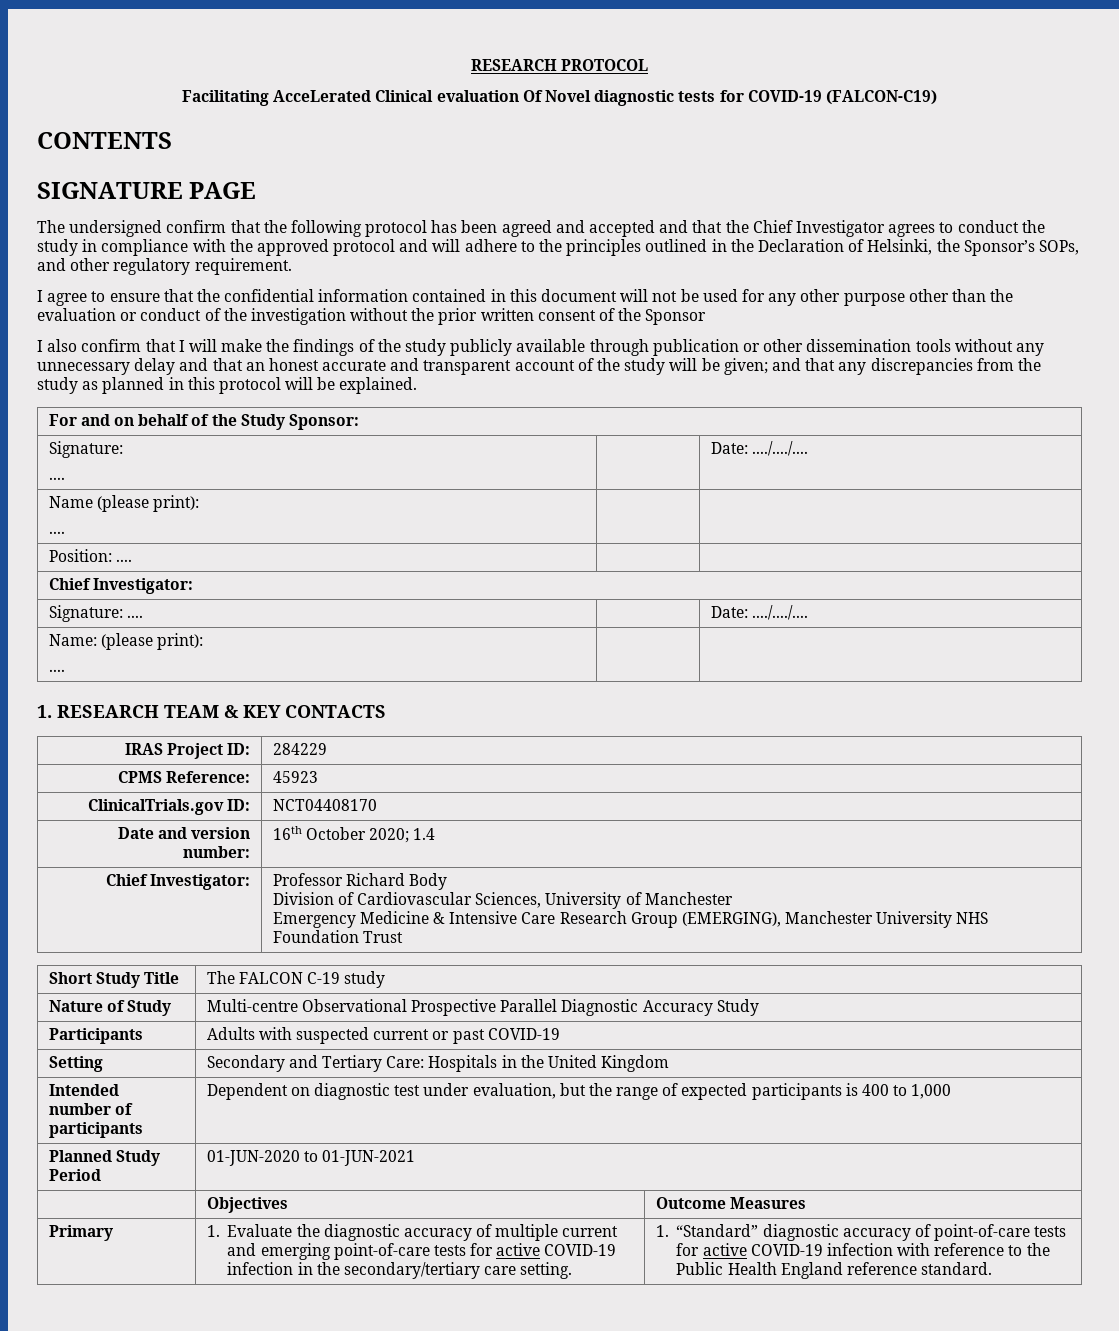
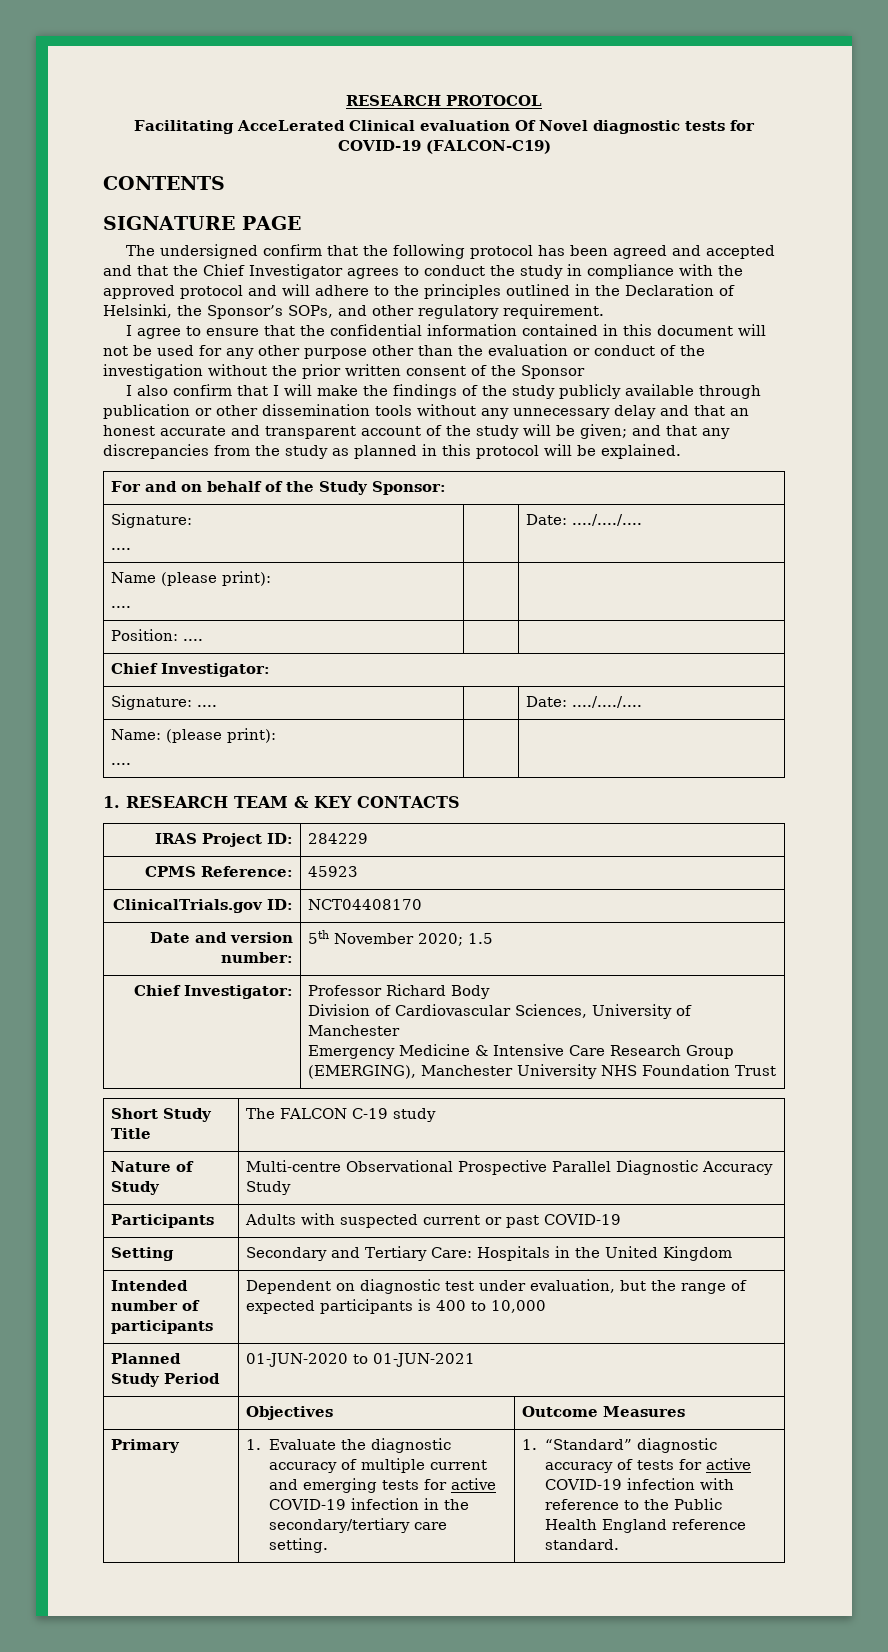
[272,826,436,843] 16th October 2020; 1.4 -> [308,930,494,946] 5th November 2020; 1.5
[911,1084,952,1099] 1,000 -> [491,1300,547,1313] 10,000
[333,1243,430,1260] point-of-care -> (377, 1485) none
[934,1224,1031,1241] point-of-care -> (633, 1464) none

